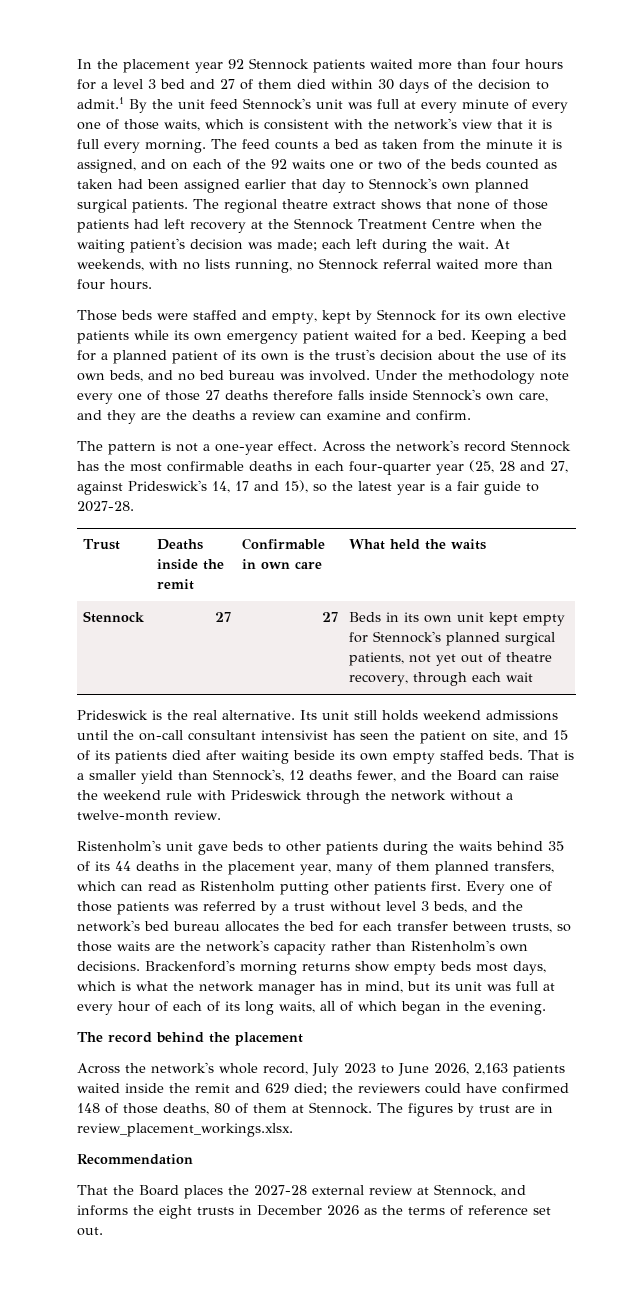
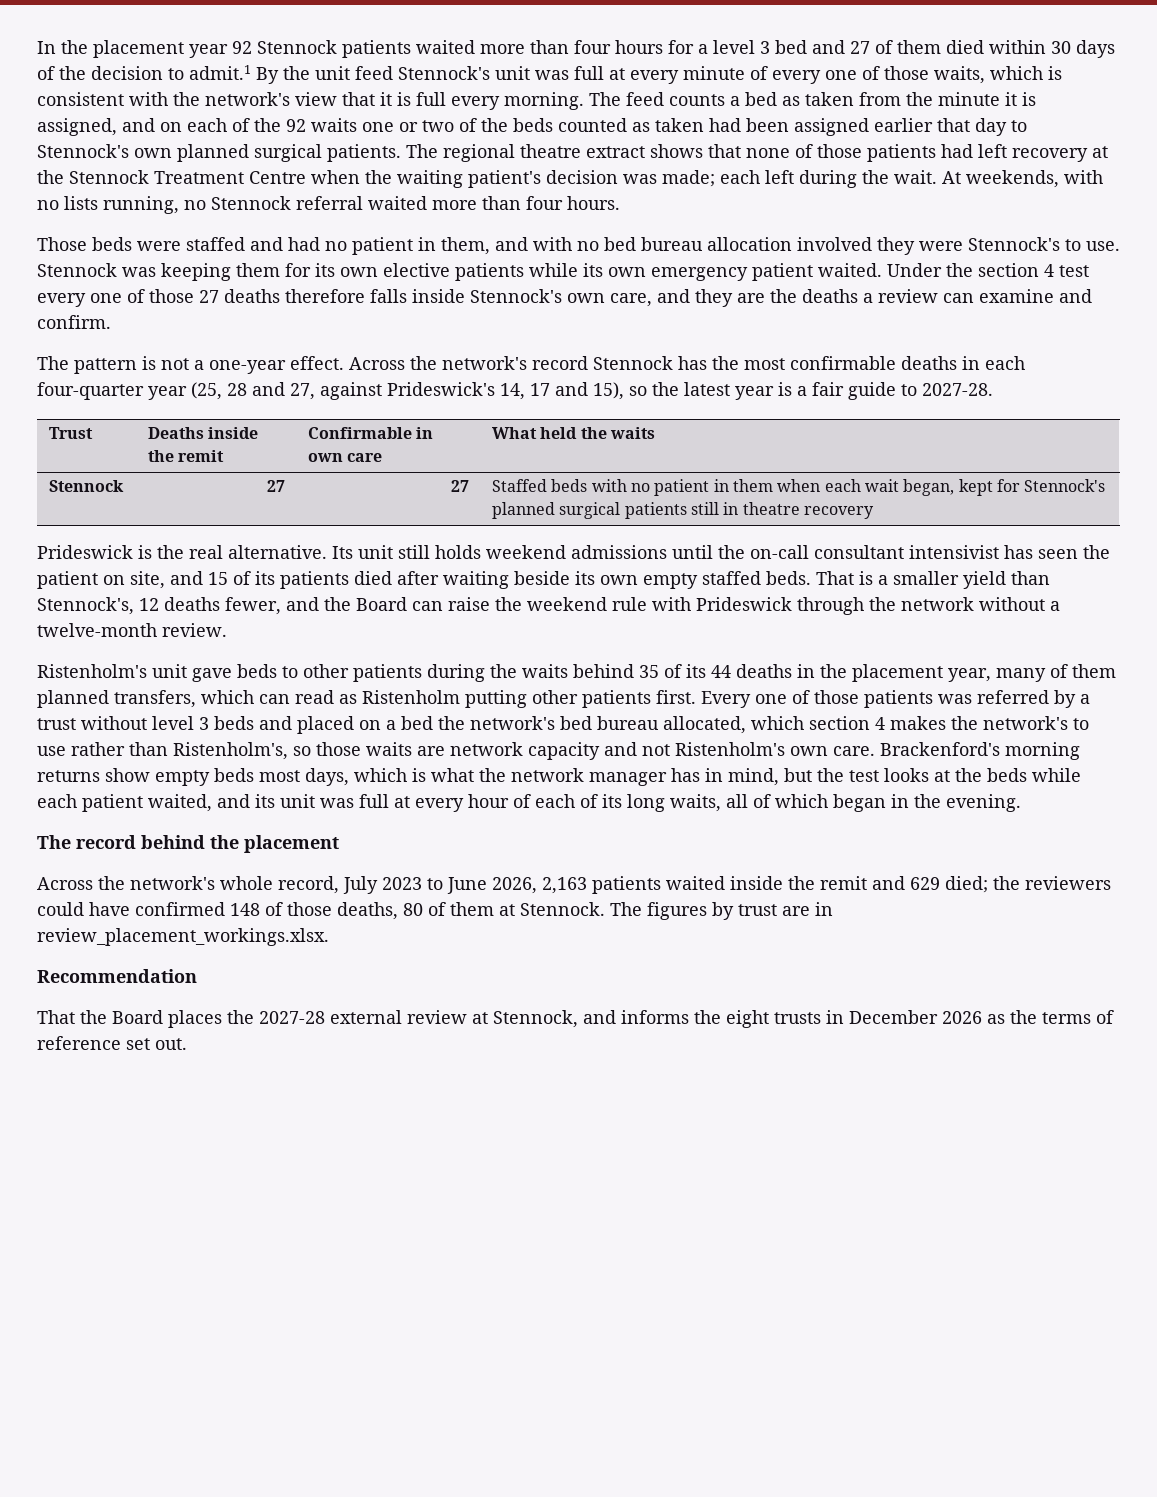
[272,309,437,324] empty, kept by Stennock -> [288,237,1120,255] [37,263,280,281] had no patient in them, and with no bed bureau allocation involved they were Stennock's to use. Stennock was keeping them
[354,330,567,344] [77,349,566,364] [77,370,569,384] waited for a bed. Keeping a bed for a planned patient of its own is the trust's decision about the use of its own beds, and no bed bureau was involved. Under the methodology note -> [818,263,1089,277] waited. Under the section 4 test
[349,612,566,626] [349,631,556,646] [349,652,553,666] [349,672,534,686] Beds in its own unit kept empty for Stennock's planned surgical patients, not yet out of theatre recovery, through each wait -> [492,479,1106,496] [492,502,875,519] Staffed beds with no patient in them when each wait began, kept for Stennock's planned surgical patients still in theatre recovery
[433,901,523,913] [77,920,571,933] [77,940,406,955] beds, and the network's bed bureau allocates the bed for each transfer between trusts, so those waits are the network's capacity rather than -> [214,716,1089,734] [37,742,670,760] beds and placed on a bed the network's bed bureau allocated, which section 4 makes the network's to use rather than Ristenholm's, so those waits are network capacity and not
[77,961,140,972] decisions. -> [833,746,875,756] care.
(430, 986) none -> [817,768,1081,782] [37,794,250,812] the test looks at the beds while each patient waited, and

